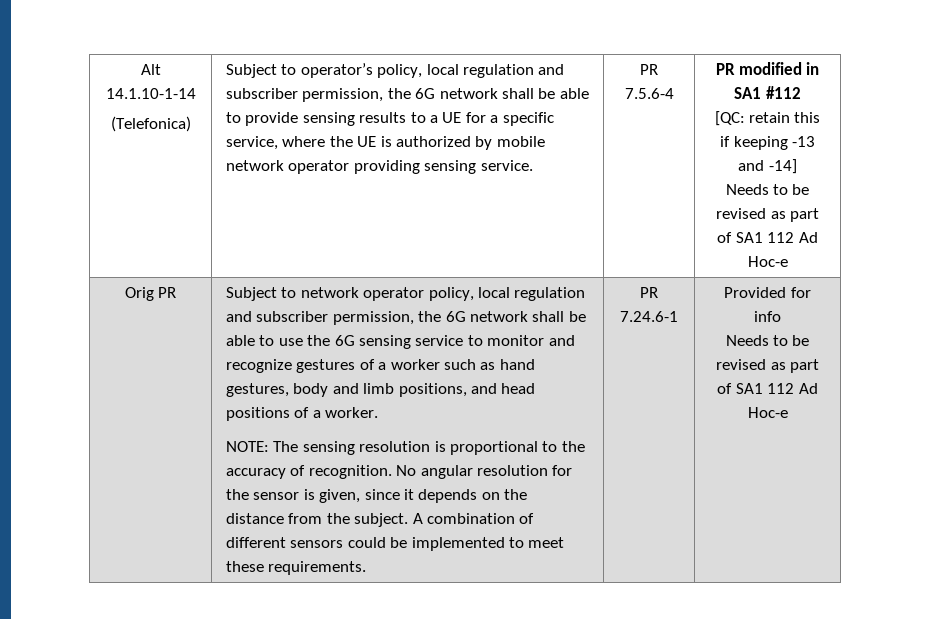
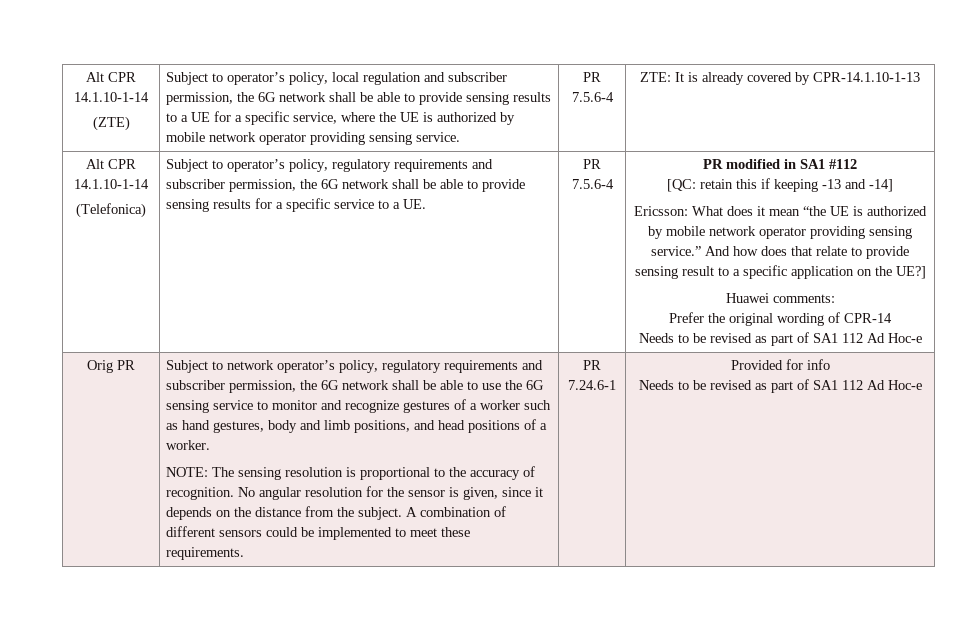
[140,64,161,75] [105,88,196,99] [110,116,191,132] Alt 14.1.10-1-14 // (Telefonica) -> [86,72,136,82] [74,92,149,102] [92,116,130,131] Alt CPR 14.1.10-1-14 // (ZTE)
(674, 93) none -> [640,72,920,85] [86,159,136,169] [74,179,149,189] [76,203,146,218] [166,159,494,172] [166,179,526,192] [166,198,427,212] [583,159,601,169] [571,179,614,189] | ZTE: It is already covered by CPR-14.1.10-1-13 // Alt CPR 14.1.10-1-14 // (Telefonica) | Subject to operator’s policy, regulatory requirements and subscriber permission, the 6G network shall be able to provide sensing results for a specific service to a UE. | PR 7.5.6-4
(797, 166) none -> [634,206,927,216] [648,226,912,239] [651,246,909,259] [634,265,926,279] [725,293,835,303] [669,312,892,326] // Ericsson: What does it mean “the UE is authorized by mobile network operator providing sensing service.” And how does that relate to provide sensing result to a specific application on the UE?] // Huawei comments: // Prefer the original wording of CPR-14
[363,287,586,301] operator policy, local regulation -> [277,360,519,373] operator’s policy, regulatory requirements

